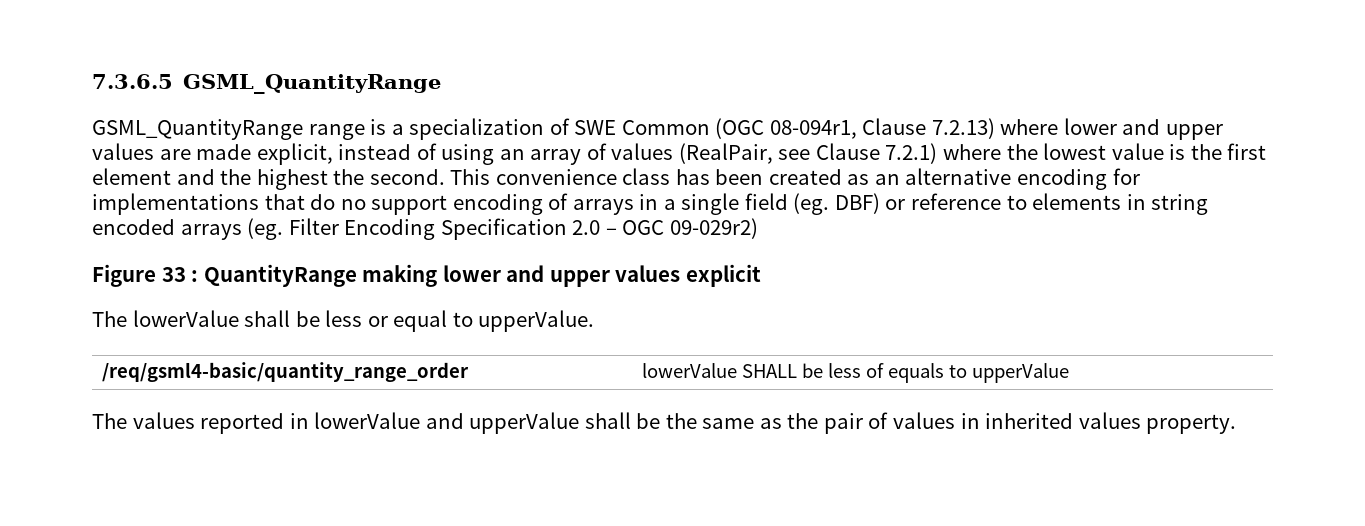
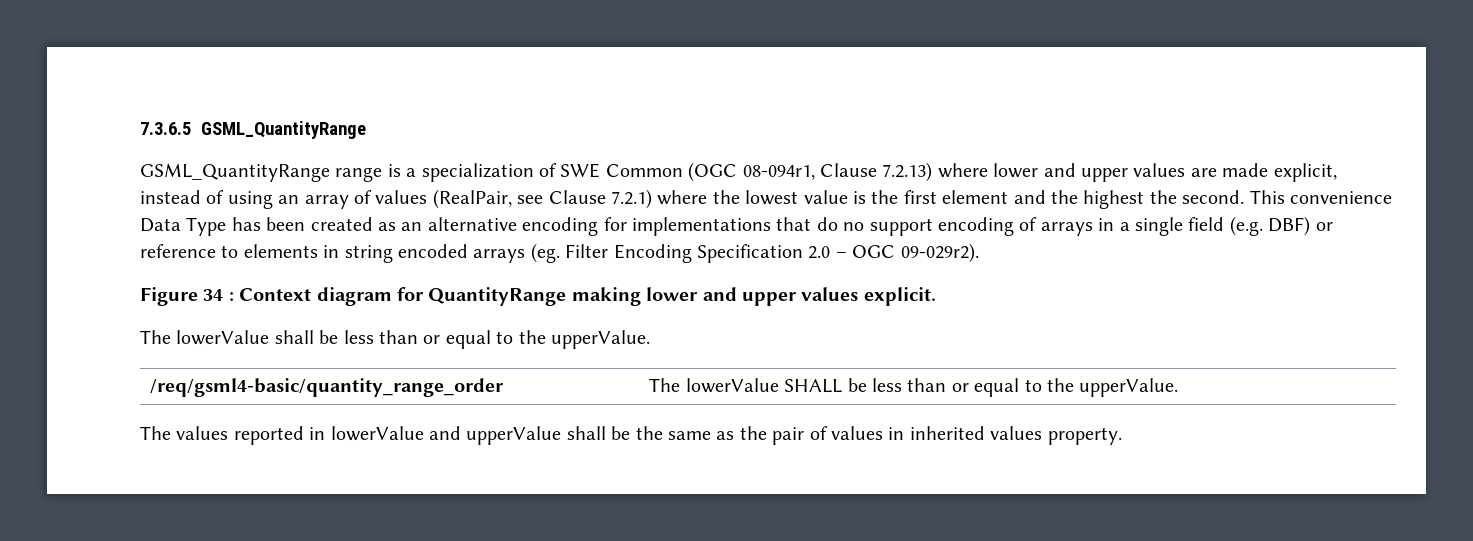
[622,168,671,185] class -> [140,217,227,236] Data Type
[793,193,830,215] (eg. -> [1229,216,1263,236] (e.g.
[669,218,758,239] 09-029r2) -> [900,243,979,263] 09-029r2).
[161,267,199,282] 33 : -> [203,287,424,306] 34 : Context diagram for
[685,264,761,287] explicit -> [863,287,936,306] explicit.
[367,310,473,332] or equal to -> [379,330,546,349] than or equal to the
(469, 372) none -> [649,378,681,392] The
[865,363,1069,383] of equals to upperValue -> [907,378,1179,397] than or equal to the upperValue.

